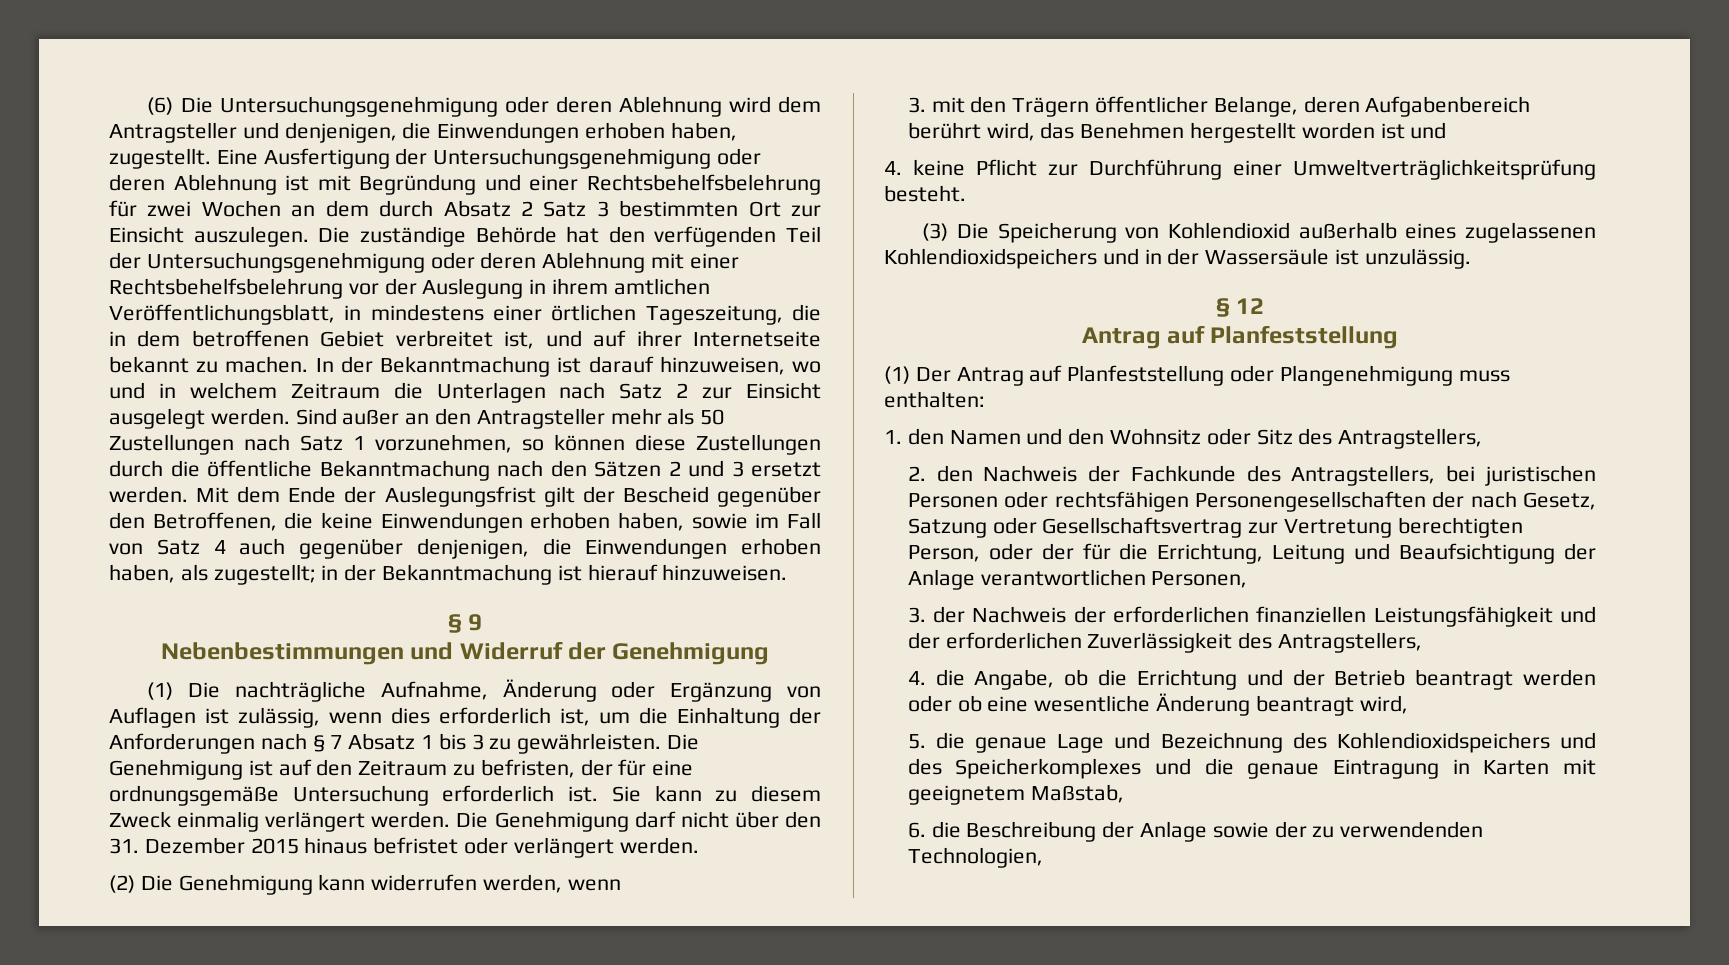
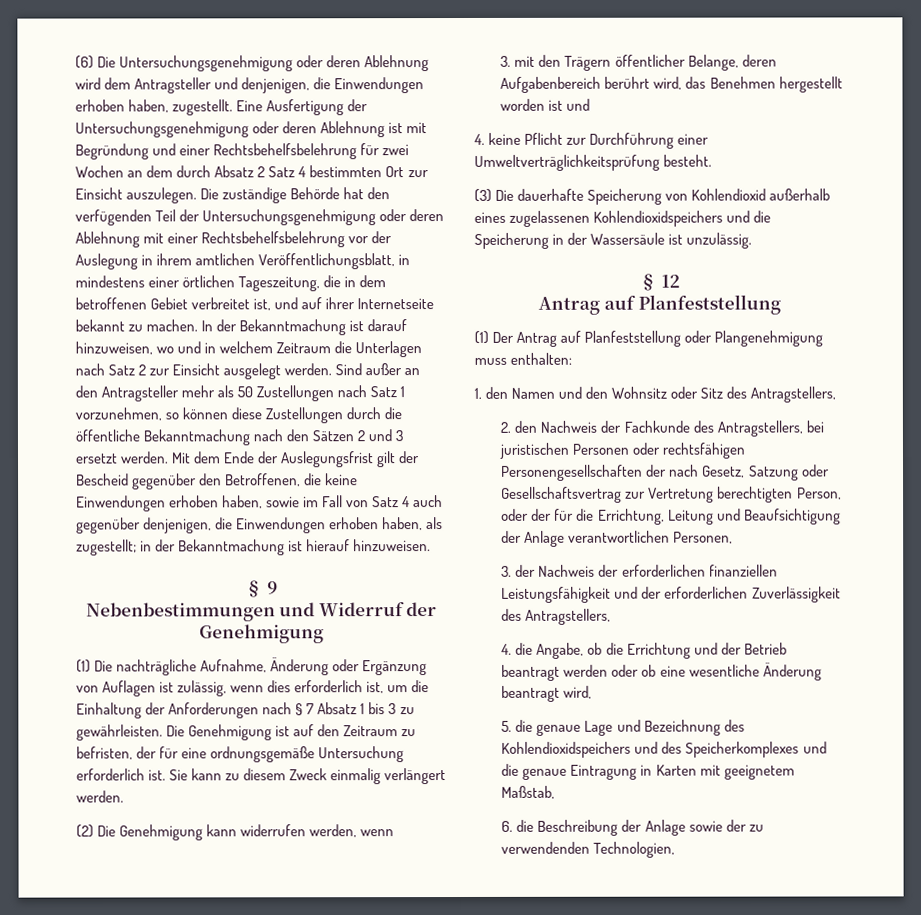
[596,201,609,217] 3 -> [298,166,307,178] 4
[456,811,821,832] [109,837,699,858] Die Genehmigung darf nicht über den 31. Dezember 2015 hinaus befristet oder verlängert werden. -> (124, 796) none
(990, 231) none -> [517,188,585,201] dauerhafte
(1139, 256) none -> [753,210,772,223] [474,232,549,249] die Speicherung

